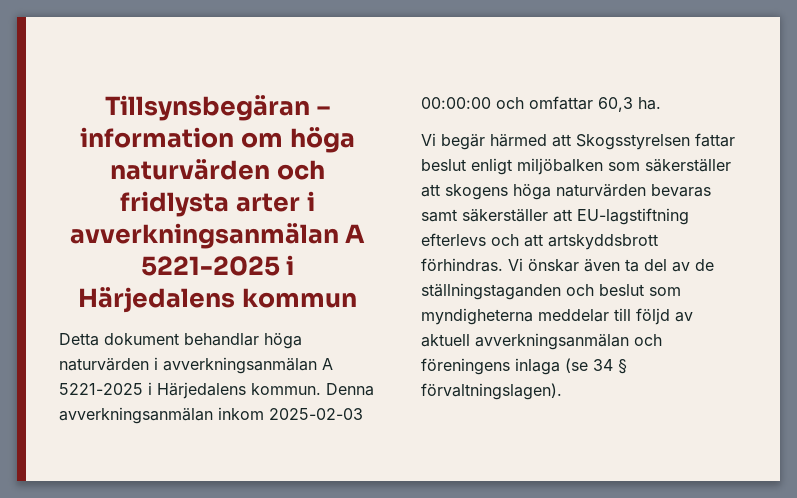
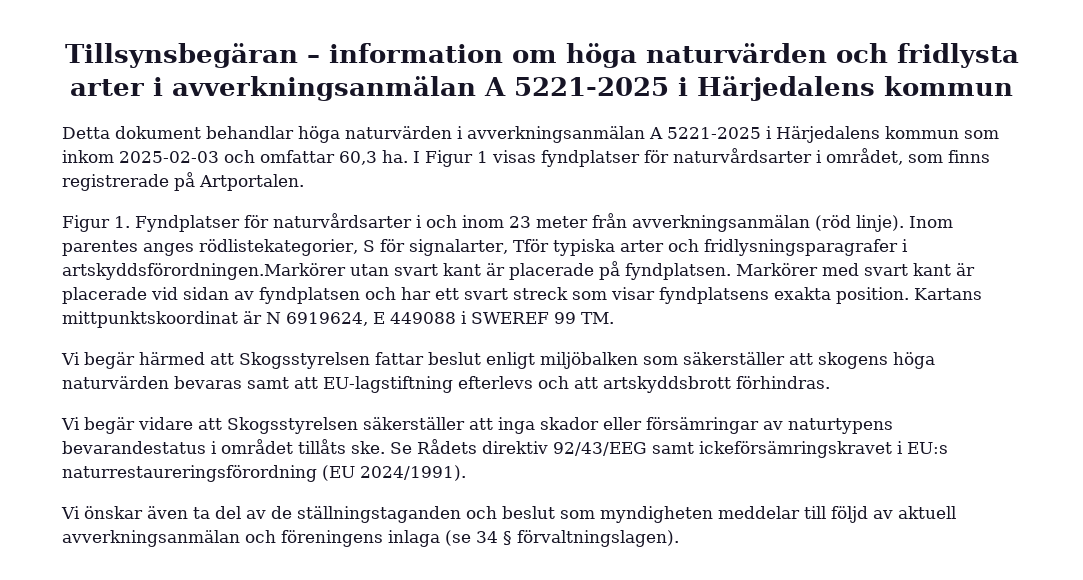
[251,383,374,396] [59,407,213,424] kommun. Denna avverkningsanmälan -> [885,126,999,139] kommun som
[421,97,491,109] 00:00:00 -> (219, 157) none
(661, 103) none -> [413,148,990,167] [62,172,304,191] [62,213,953,232] [62,239,908,256] [62,261,975,280] [62,287,982,304] [62,311,614,328] I Figur 1 visas fyndplatser för naturvårdsarter i området, som finns registrerade på Artportalen. // Figur 1. Fyndplatser för naturvårdsarter i och inom 23 meter från avverkningsanmälan (röd linje). Inom parentes anges rödlistekategorier, S för signalarter, Tför typiska arter och fridlysningsparagrafer i artskyddsförordningen.Markörer utan svart kant är placerade på fyndplatsen. Markörer med svart kant är placerade vid sidan av fyndplatsen och har ett svart streck som visar fyndplatsens exakta position. Kartans mittpunktskoordinat är N 6919624, E 449088 i SWEREF 99 TM.
[462,209,548,222] säkerställer -> (289, 383) none
(503, 265) none -> [61,417,893,434] [62,439,948,458] [62,465,466,482] // Vi begär vidare att Skogsstyrelsen säkerställer att inga skador eller försämringar av naturtypens bevarandestatus i området tillåts ske. Se Rådets direktiv 92/43/EEG samt ickeförsämringskravet i EU:s naturrestaureringsförordning (EU 2024/1991). //
[421,308,533,325] myndigheterna -> [600,506,713,523] myndigheten

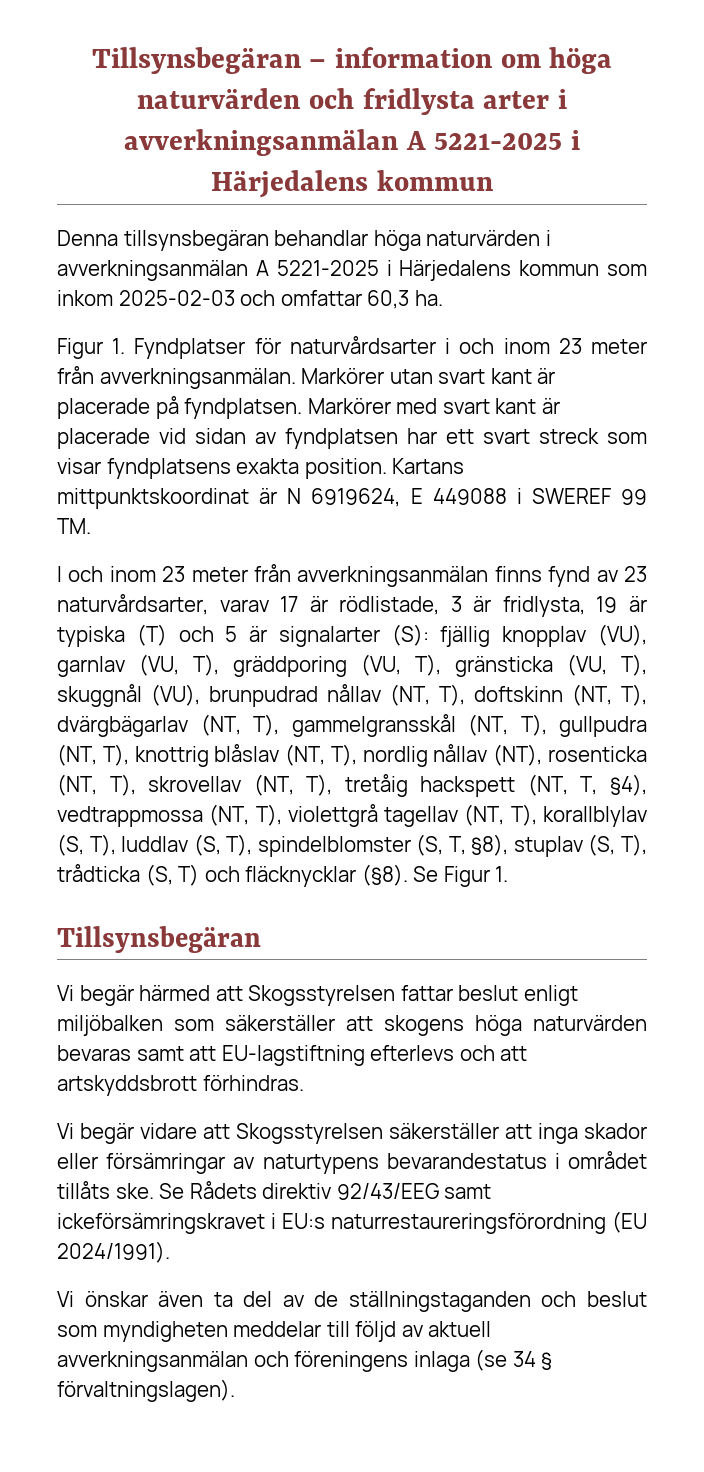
[62,126,201,139] Detta dokument -> [57,230,269,251] Denna tillsynsbegäran
[413,148,990,167] [62,172,304,191] I Figur 1 visas fyndplatser för naturvårdsarter i området, som finns registrerade på Artportalen. -> (443, 298) none
[632,215,953,232] [62,239,908,256] [62,263,346,280] avverkningsanmälan (röd linje). Inom parentes anges rödlistekategorier, S för signalarter, Tför typiska arter och fridlysningsparagrafer i artskyddsförordningen.Markörer -> [99,368,385,389] avverkningsanmälan. Markörer
[365,287,396,300] och -> (398, 438) none
(614, 318) none -> [57,564,647,587] [57,594,647,617] [57,624,647,647] [57,654,647,677] [57,684,647,707] [57,714,647,737] [57,744,647,767] [57,774,647,797] [57,804,647,827] [57,834,647,857] [57,864,509,887] [57,926,261,953] // I och inom 23 meter från avverkningsanmälan finns fynd av 23 naturvårdsarter, varav 17 är rödlistade, 3 är fridlysta, 19 är typiska (T) och 5 är signalarter (S): fjällig knopplav (VU), garnlav (VU, T), gräddporing (VU, T), gränsticka (VU, T), skuggnål (VU), brunpudrad nållav (NT, T), doftskinn (NT, T), dvärgbägarlav (NT, T), gammelgransskål (NT, T), gullpudra (NT, T), knottrig blåslav (NT, T), nordlig nållav (NT), rosenticka (NT, T), skrovellav (NT, T), tretåig hackspett (NT, T, §4), vedtrappmossa (NT, T), violettgrå tagellav (NT, T), korallblylav (S, T), luddlav (S, T), spindelblomster (S, T, §8), stuplav (S, T), trådticka (S, T) och fläcknycklar (§8). Se Figur 1. // Tillsynsbegäran

